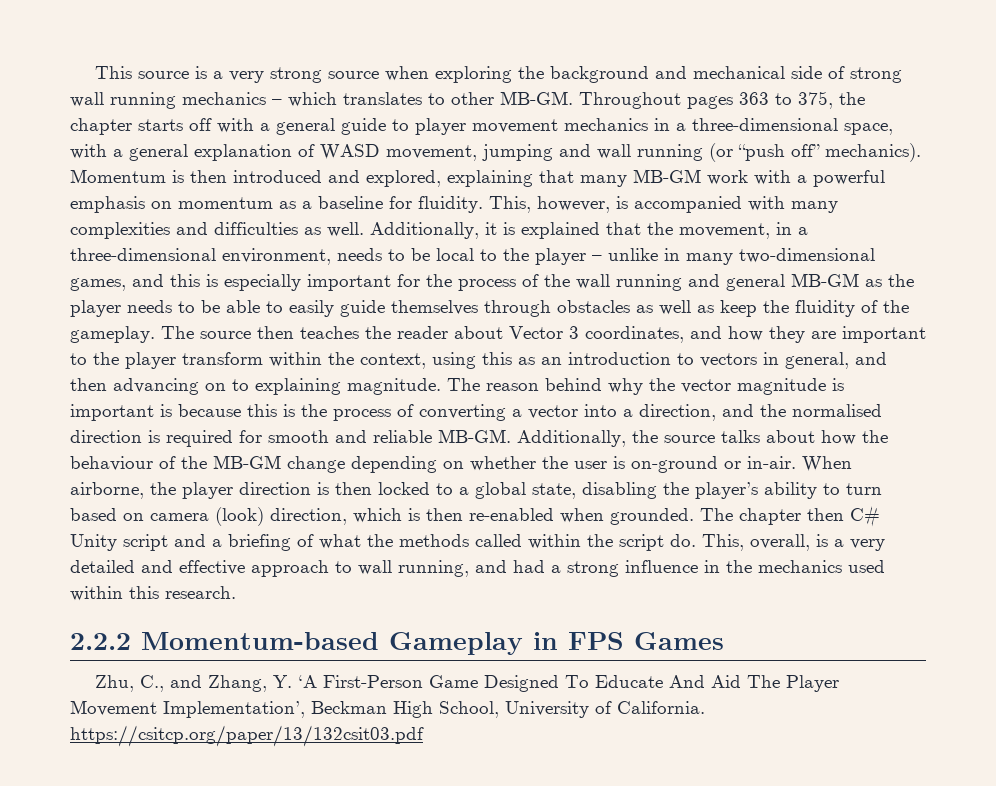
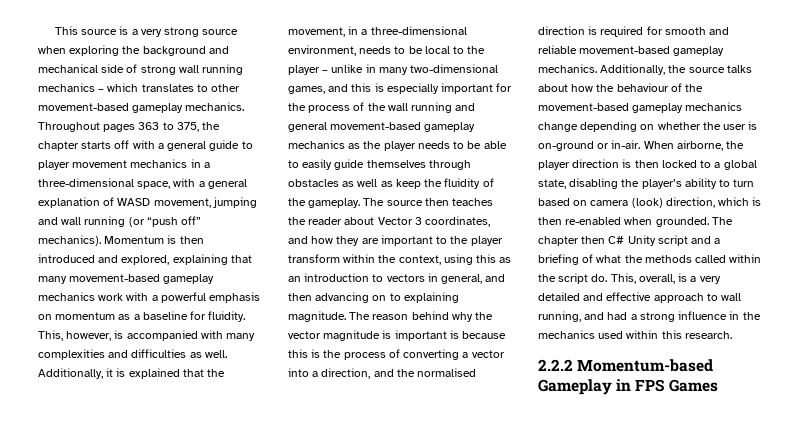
[500,91,573,105] MB-GM. -> [38,102,245,113] movement-based gameplay mechanics.
[633,169,701,183] MB-GM -> [69,274,215,284] [38,292,95,301] movement-based gameplay mechanics
[791,273,859,287] MB-GM -> [330,122,476,132] [288,140,345,149] movement-based gameplay mechanics
[438,429,511,443] MB-GM. -> [579,46,725,56] [538,64,597,73] movement-based gameplay mechanics.
[213,455,281,469] MB-GM -> [538,102,743,113] movement-based gameplay mechanics
[95,675,840,692] [70,700,705,718] [70,725,424,747] // Zhu, C., and Zhang, Y. ‘A First-Person Game Designed To Educate And Aid The Player Movement Implementation’, Beckman High School, University of California. https://csitcp.org/paper/13/132csit03.pdf -> (718, 385) none

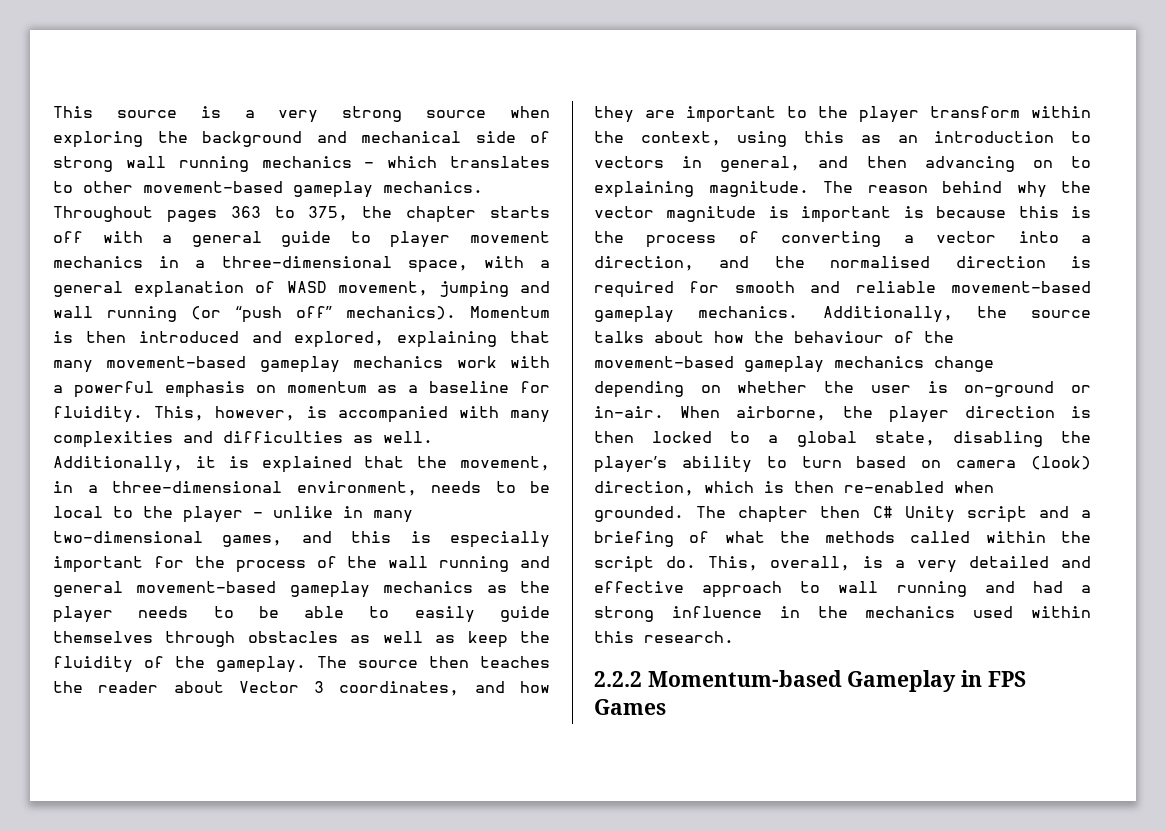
[538,311,581,322] running, -> [896,581,967,597] running

